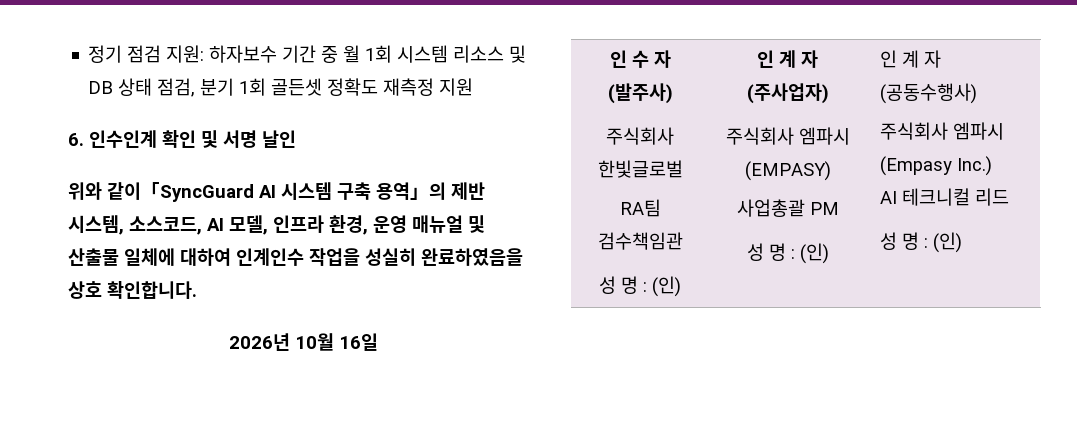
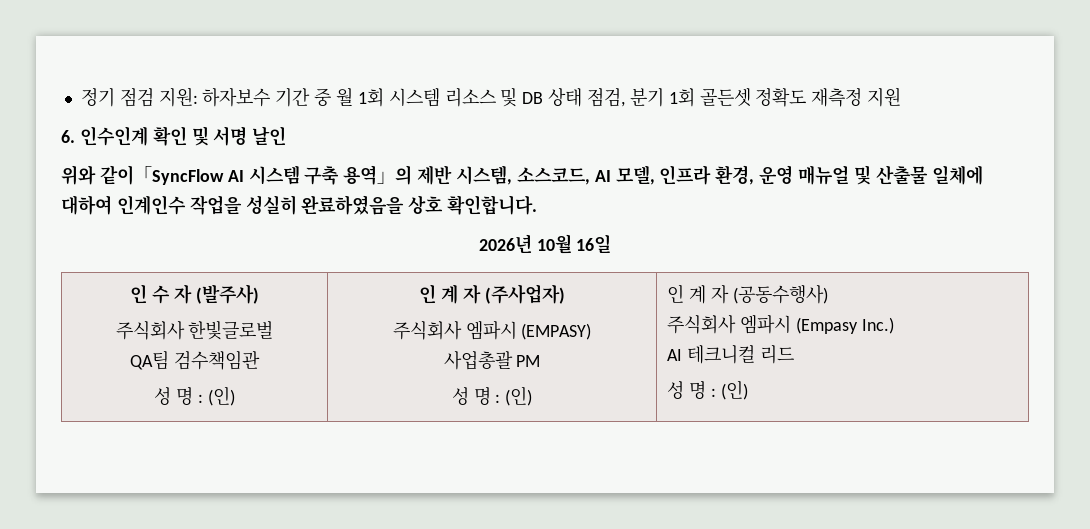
[160,184,254,202] SyncGuard -> [151,169,224,185] SyncFlow
[619,199,661,217] RA팀 -> [130,350,170,370] QA팀

